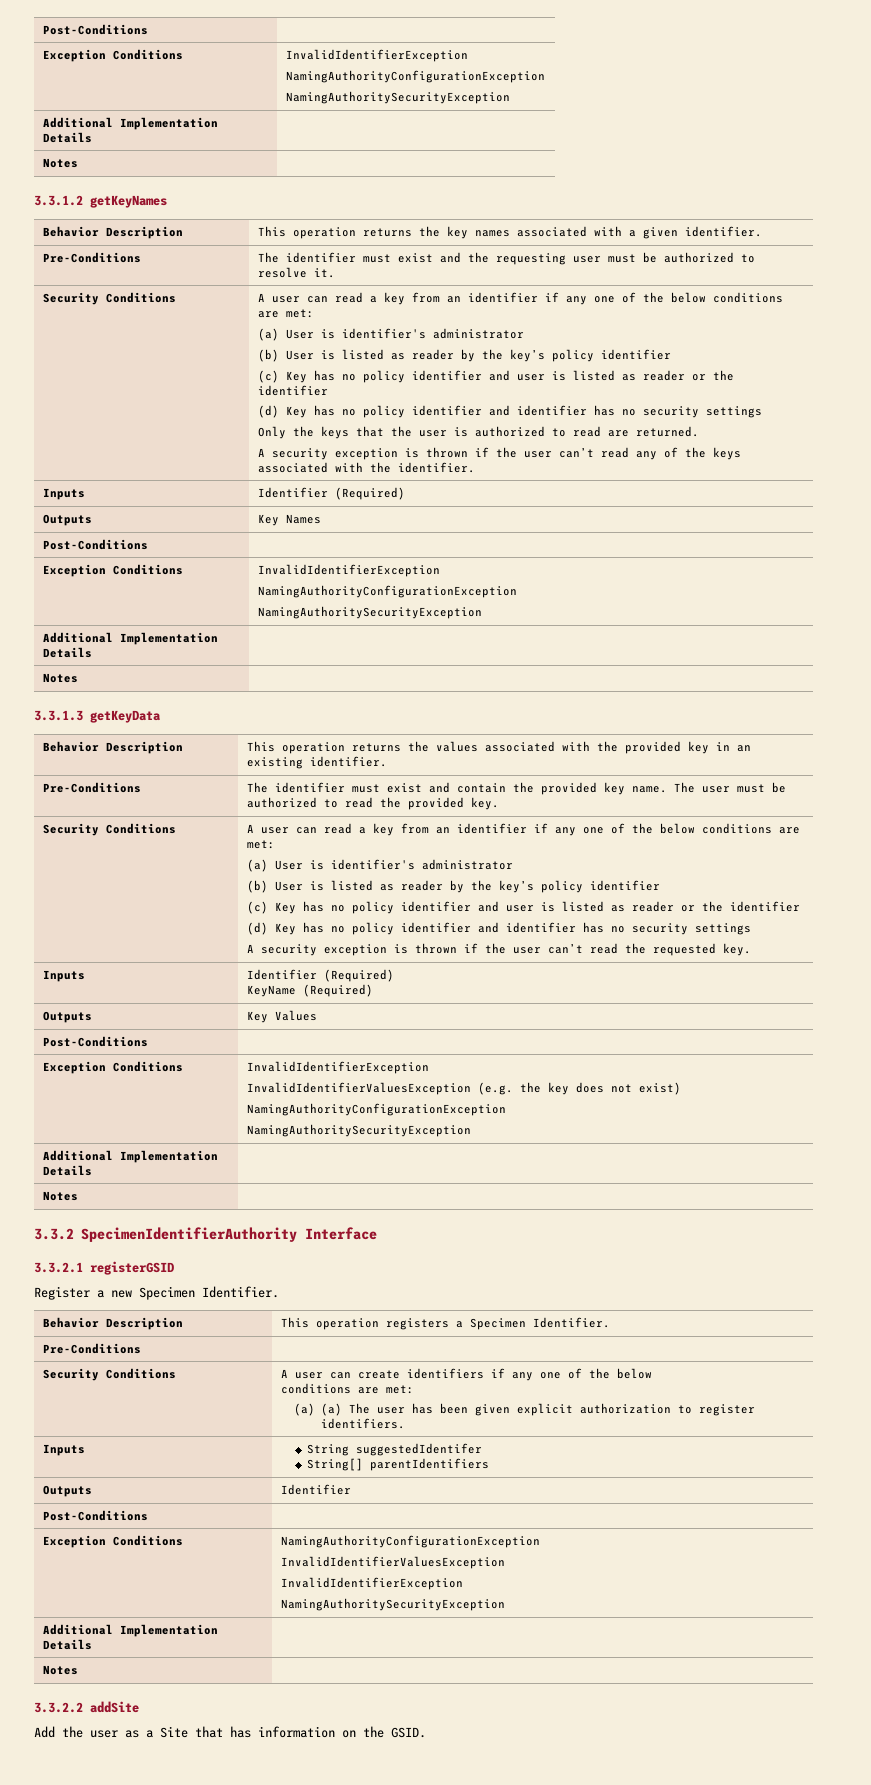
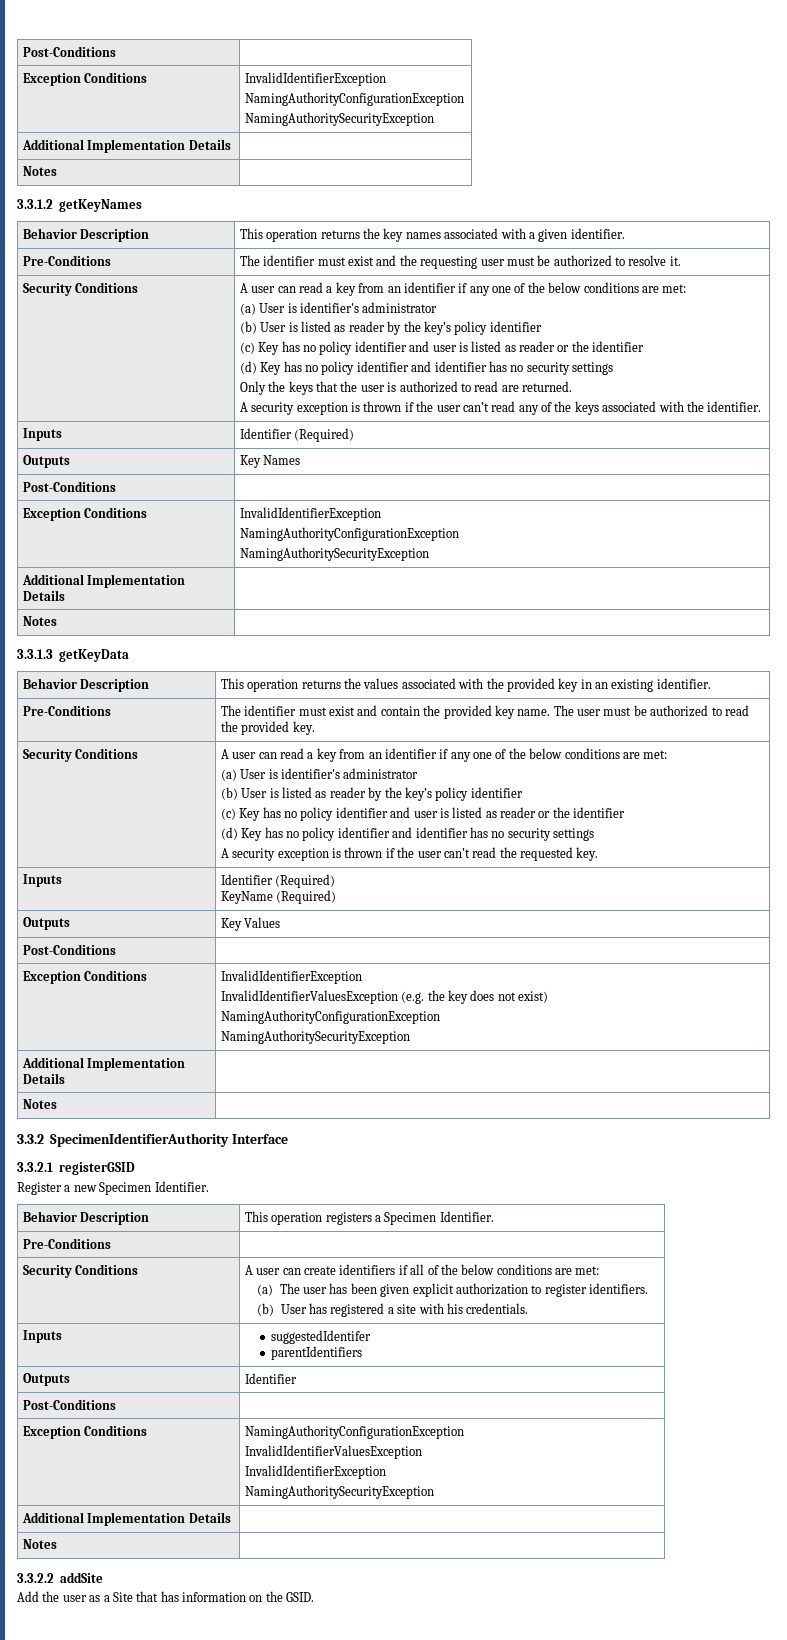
[511,1368,652,1381] [280,1383,414,1394] [294,1403,342,1416] any one of the below // conditions are met: // (a) (a) -> [410,1264,600,1275] [257,1284,274,1296] all of the below conditions are met: // (a)
[42,1444,85,1456] [306,1444,349,1456] // Inputs | String -> [257,1303,529,1317] [22,1330,62,1343] // (b) User has registered a site with his credentials. // Inputs |
[306,1458,363,1471] String[] -> (372, 1337) none

